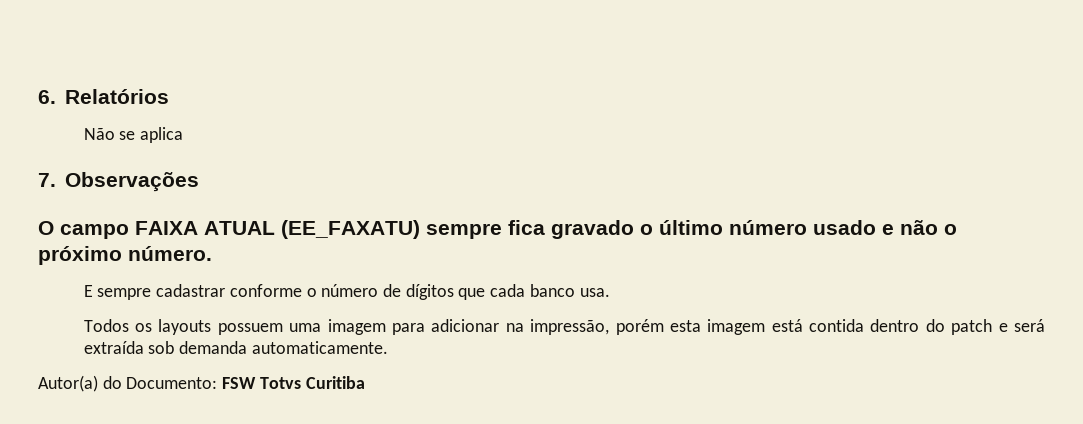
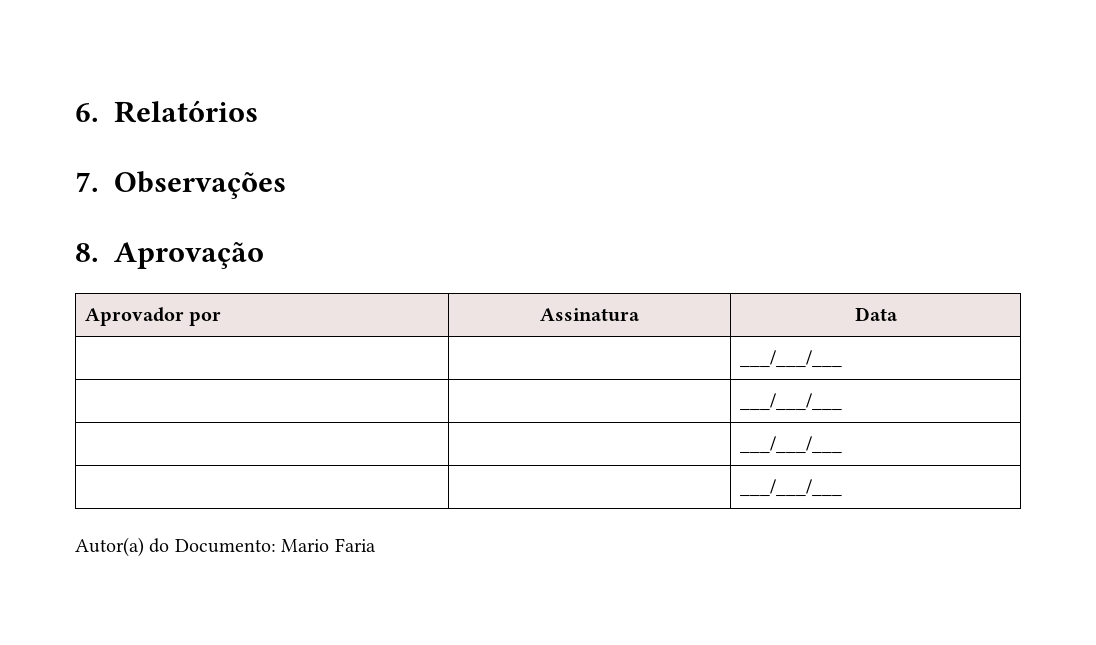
[83,127,184,143] // Não se aplica -> (258, 111) none
[38,220,957,239] [38,246,212,265] [83,284,610,300] [83,319,1046,335] [83,341,388,354] O campo FAIXA ATUAL (EE_FAXATU) sempre fica gravado o último número usado e não o próximo número. // E sempre cadastrar conforme o número de dígitos que cada banco usa. // Todos os layouts possuem uma imagem para adicionar na impressão, porém esta imagem está contida dentro do patch e será extraída sob demanda automaticamente. -> [75,242,264,269] [85,307,222,326] [540,308,640,322] [854,307,898,321] [740,350,843,368] [740,393,843,411] [740,436,843,454] [740,479,843,497] 8. Aprovação // Aprovador por | Assinatura | Data // | | ___/___/___ // | | ___/___/___ // | | ___/___/___ // | | ___/___/___
[222,376,365,389] FSW Totvs Curitiba -> [281,538,376,552] Mario Faria

